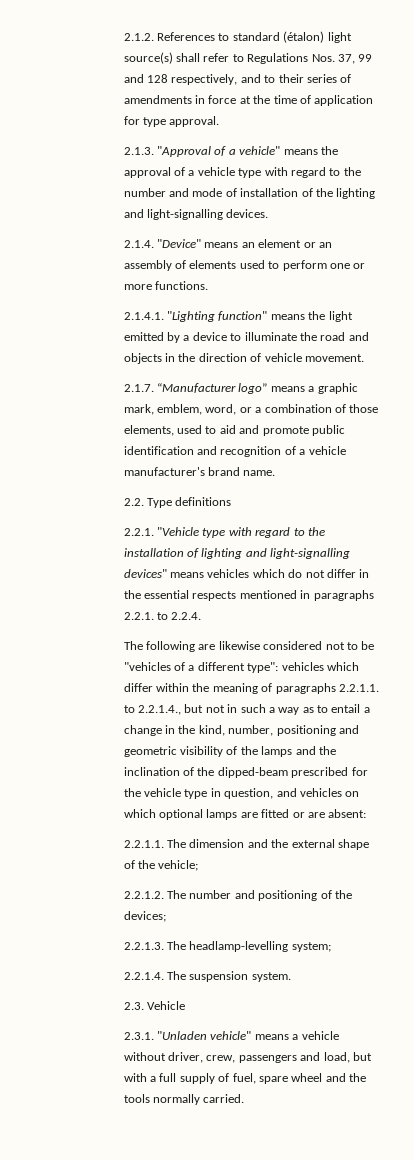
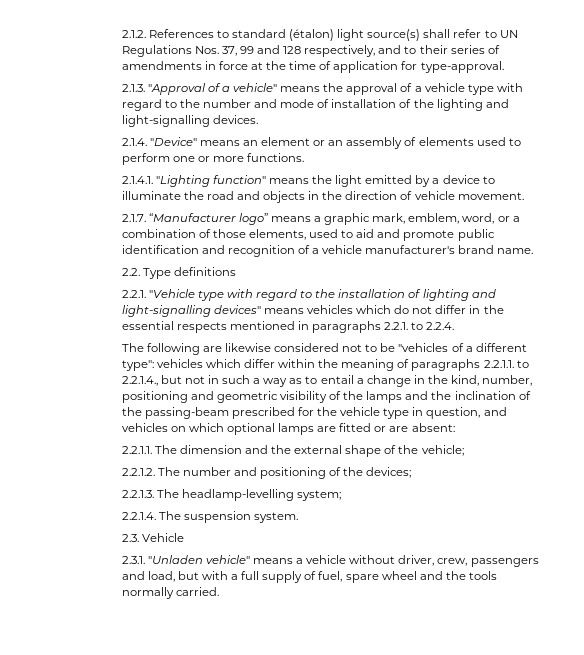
(244, 58) none -> [499,30,518,38] UN
[143,116,220,127] type approval. -> [420,61,504,73] type-approval.
[217,767,288,778] dipped-beam -> [144,407,229,419] passing-beam

